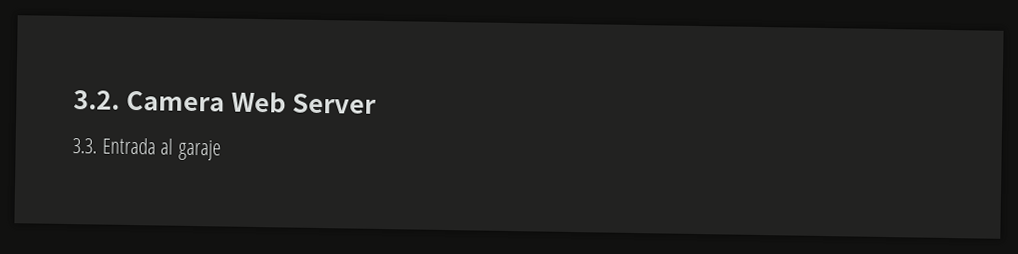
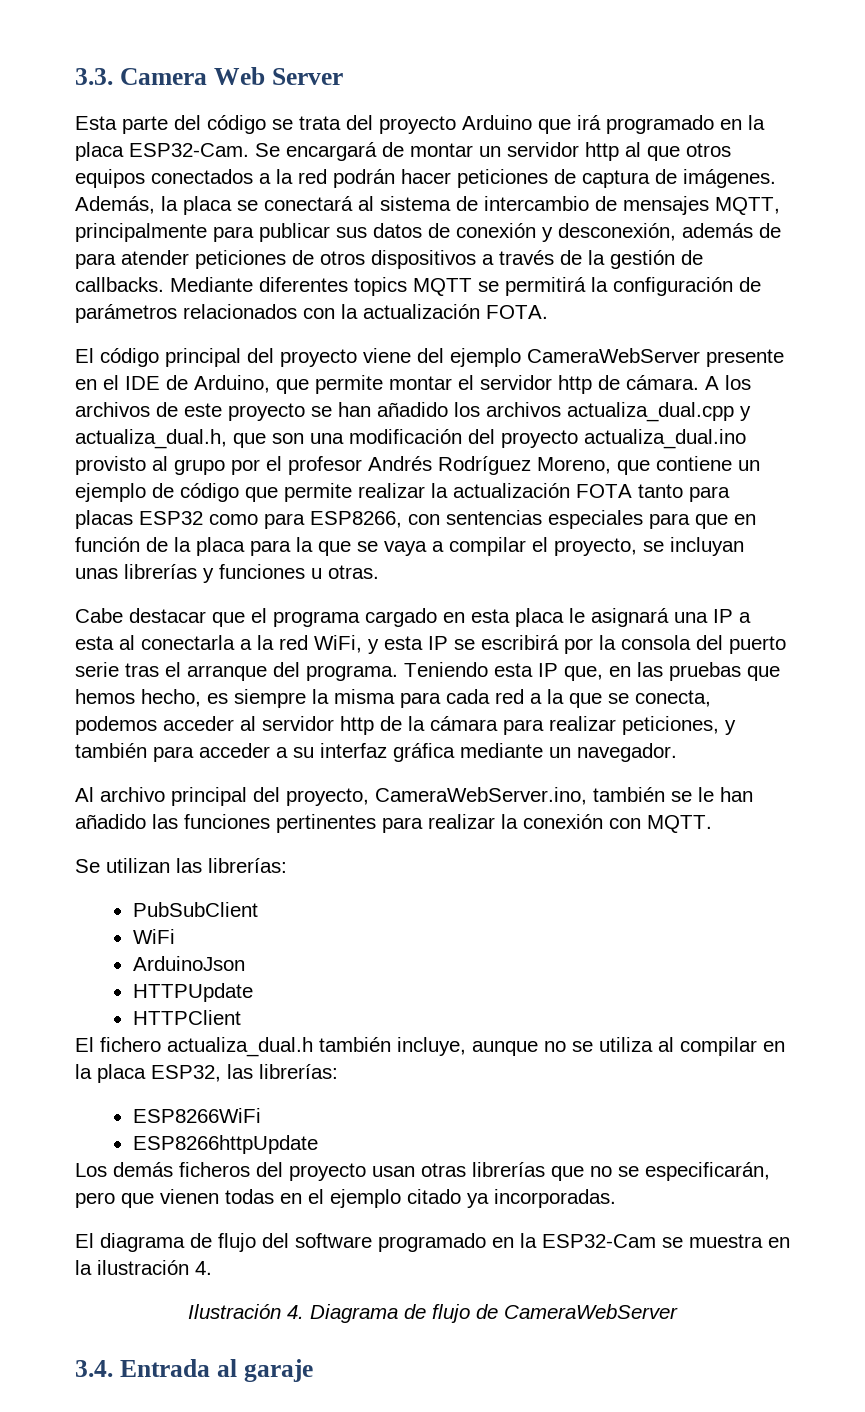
[73,90,120,110] 3.2. -> [75,68,113,85] 3.3.
[72,138,97,154] 3.3. -> [75,115,765,134] [75,142,731,161] [75,169,776,188] [75,196,780,215] [75,223,781,242] [75,250,703,269] [75,277,761,296] [75,304,548,323] [75,348,784,367] [75,375,751,394] [75,402,751,422] [75,429,746,449] [75,456,760,475] [75,483,730,502] [75,510,756,529] [75,537,744,556] [75,564,379,583] [75,608,751,627] [75,635,786,654] [75,662,780,681] [75,689,711,708] [75,716,736,735] [75,743,677,762] [75,787,753,806] [75,814,712,833] [75,858,287,873] [132,902,258,917] [132,929,175,944] [132,956,245,971] [132,983,253,1002] [132,1010,241,1025] [75,1037,785,1057] [75,1064,338,1083] [132,1108,261,1123] [132,1135,318,1154] [75,1162,770,1181] [75,1189,616,1208] [75,1233,790,1252] [75,1260,212,1275] [188,1304,678,1323] [75,1360,113,1377] Esta parte del código se trata del proyecto Arduino que irá programado en la placa ESP32-Cam. Se encargará de montar un servidor http al que otros equipos conectados a la red podrán hacer peticiones de captura de imágenes. Además, la placa se conectará al sistema de intercambio de mensajes MQTT, principalmente para publicar sus datos de conexión y desconexión, además de para atender peticiones de otros dispositivos a través de la gestión de callbacks. Mediante diferentes topics MQTT se permitirá la configuración de parámetros relacionados con la actualización FOTA. // El código principal del proyecto viene del ejemplo CameraWebServer presente en el IDE de Arduino, que permite montar el servidor http de cámara. A los archivos de este proyecto se han añadido los archivos actualiza_dual.cpp y actualiza_dual.h, que son una modificación del proyecto actualiza_dual.ino provisto al grupo por el profesor Andrés Rodríguez Moreno, que contiene un ejemplo de código que permite realizar la actualización FOTA tanto para placas ESP32 como para ESP8266, con sentencias especiales para que en función de la placa para la que se vaya a compilar el proyecto, se incluyan unas librerías y funciones u otras. // Cabe destacar que el programa cargado en esta placa le asignará una IP a esta al conectarla a la red WiFi, y esta IP se escribirá por la consola del puerto serie tras el arranque del programa. Teniendo esta IP que, en las pruebas que hemos hecho, es siempre la misma para cada red a la que se conecta, podemos acceder al servidor http de la cámara para realizar peticiones, y también para acceder a su interfaz gráfica mediante un navegador. // Al archivo principal del proyecto, CameraWebServer.ino, también se le han añadido las funciones pertinentes para realizar la conexión con MQTT. // Se utilizan las librerías: // PubSubClient // WiFi // ArduinoJson // HTTPUpdate // HTTPClient // El fichero actualiza_dual.h también incluye, aunque no se utiliza al compilar en la placa ESP32, las librerías: // ESP8266WiFi // ESP8266httpUpdate // Los demás ficheros del proyecto usan otras librerías que no se especificarán, pero que vienen todas en el ejemplo citado ya incorporadas. // El diagrama de flujo del software programado en la ESP32-Cam se muestra en la ilustración 4. // Ilustración 4. Diagrama de flujo de CameraWebServer // 3.4.

